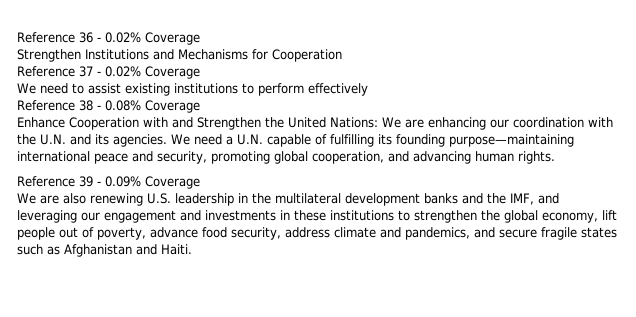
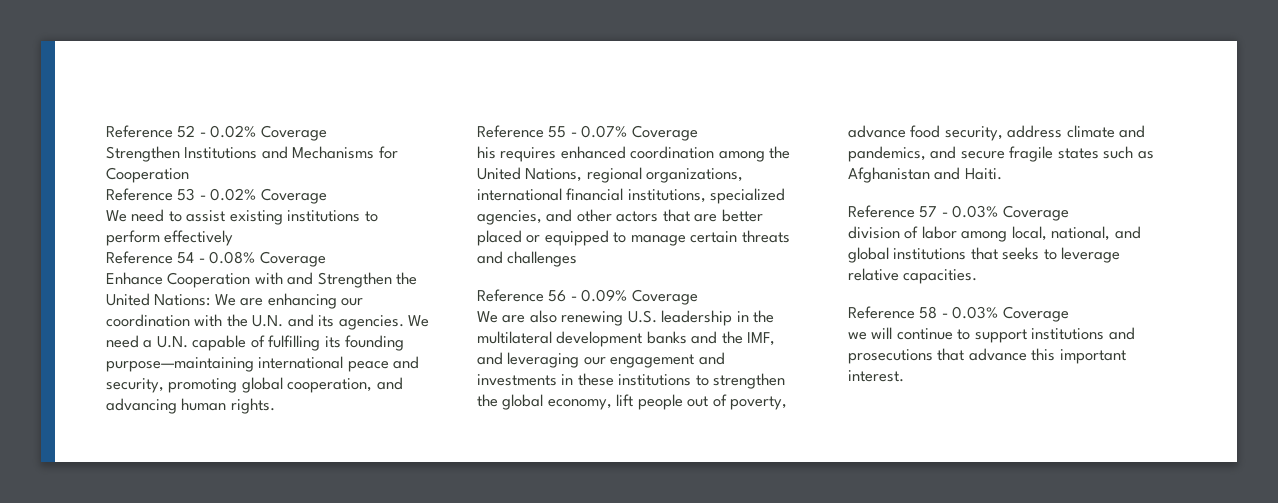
[17,32,93,43] Reference 36 -> [106,125,196,138] Reference 52
[79,66,93,77] 37 -> [177,188,196,201] 53
[79,100,93,111] 38 -> [177,252,195,264] 54
[79,176,93,187] 39 -> [548,125,698,141] [477,146,791,162] [477,167,744,183] [477,188,786,204] [477,209,763,225] [477,230,790,246] [477,251,578,267] [477,289,567,302] 55 - 0.07% Coverage // his requires enhanced coordination among the United Nations, regional organizations, international financial institutions, specialized agencies, and other actors that are better placed or equipped to manage certain threats and challenges // Reference 56
(192, 249) none -> [848,205,1069,221] [848,226,1141,242] [848,247,1121,263] [848,268,978,284] [848,306,1069,322] [848,327,1135,343] [848,348,1126,364] [848,370,904,382] // Reference 57 - 0.03% Coverage // division of labor among local, national, and global institutions that seeks to leverage relative capacities. // Reference 58 - 0.03% Coverage // we will continue to support institutions and prosecutions that advance this important interest.

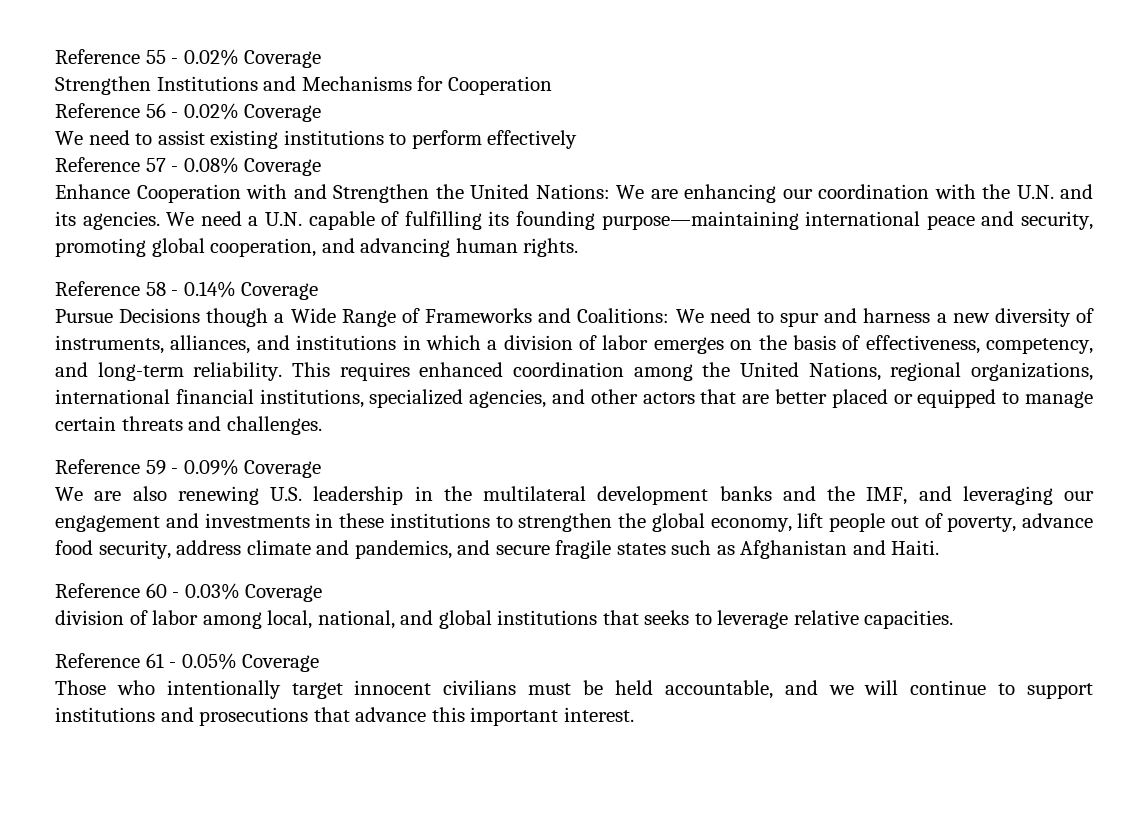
[106,125,196,138] Reference 52 -> [55,49,166,64] Reference 55
[177,188,196,201] 53 -> [145,103,166,118] 56
[177,252,195,264] 54 -> [145,158,166,172] 57
[548,125,698,141] [477,146,496,159] 55 - 0.07% Coverage // his -> [145,281,319,300] [55,308,1094,327] [55,335,1093,354] [55,362,331,381] 58 - 0.14% Coverage // Pursue Decisions though a Wide Range of Frameworks and Coalitions: We need to spur and harness a new diversity of instruments, alliances, and institutions in which a division of labor emerges on the basis of effectiveness, competency, and long-term reliability. This
[507,251,578,267] [477,289,567,302] challenges // Reference 56 -> [226,416,322,435] [55,459,166,475] challenges. // Reference 59
[919,206,938,218] 57 -> [145,583,167,598] 60
[919,306,1069,322] 58 - 0.03% Coverage // -> [145,653,320,672] [55,680,818,699] 61 - 0.05% Coverage // Those who intentionally target innocent civilians must be held accountable, and

